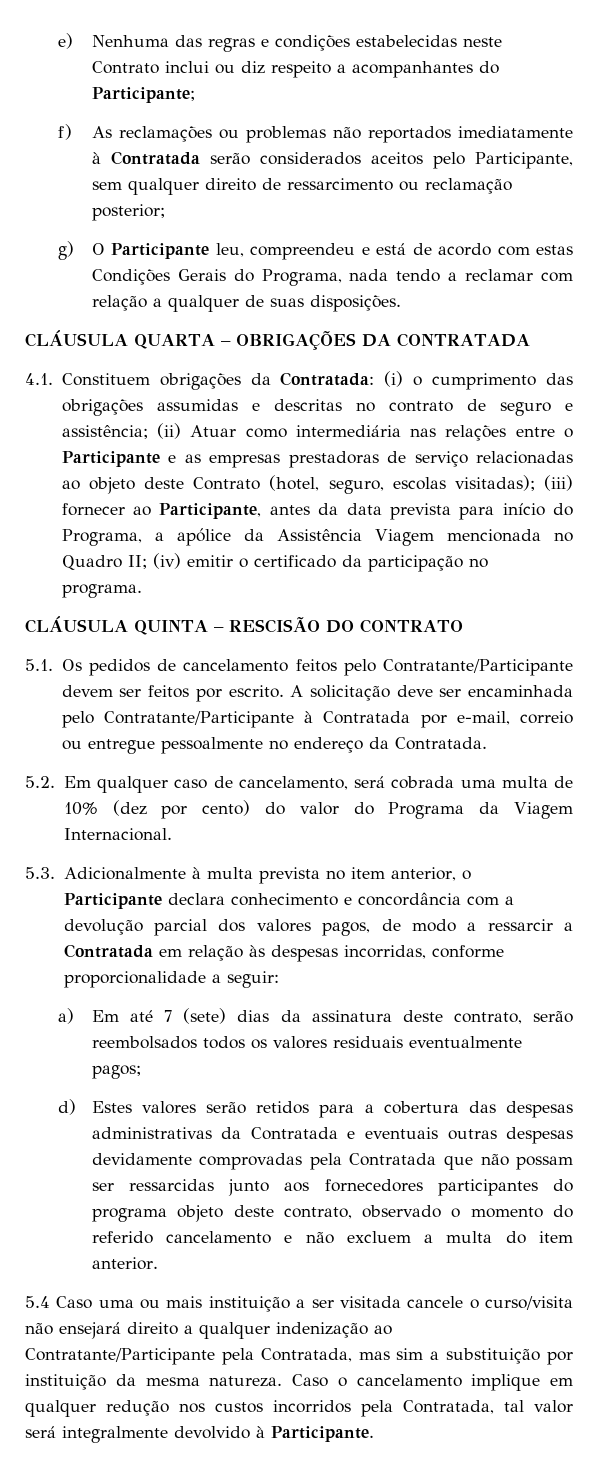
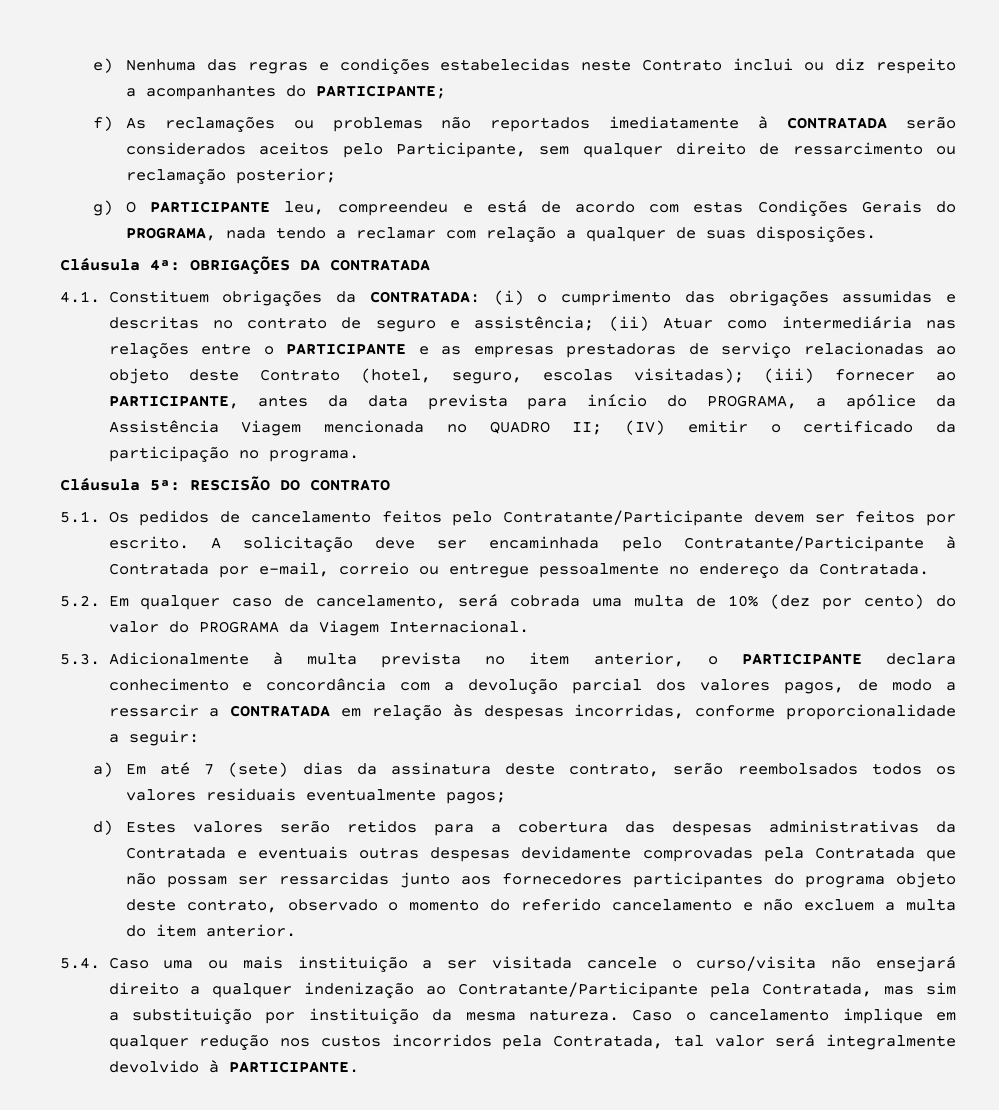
[91,87,195,103] Participante; -> [315,85,446,99] PARTICIPANTE;
[110,151,200,165] Contratada -> [787,117,888,129] CONTRATADA
[111,243,210,259] Participante -> [150,201,271,213] PARTICIPANTE
[261,269,342,286] Programa, -> [125,227,216,241] PROGRAMA,
[25,330,231,349] CLÁUSULA QUARTA – -> [60,257,180,271] Cláusula 4ª:
[280,372,375,386] Contratada: -> [369,291,480,303] CONTRATADA:
[61,451,160,467] Participante -> [286,343,406,355] PARTICIPANTE
[159,503,262,519] Participante, -> [108,395,239,409] PARTICIPANTE,
[61,529,142,546] Programa, -> [706,395,797,409] PROGRAMA,
[61,553,181,570] Quadro II; (iv) -> [489,420,665,435] QUADRO II; (IV)
[25,616,224,635] CLÁUSULA QUINTA – -> [60,477,180,491] Cláusula 5ª:
[388,802,465,819] Programa -> [198,621,279,633] PROGRAMA
[63,893,162,909] Participante -> [741,653,862,665] PARTICIPANTE
[63,944,153,958] Contratada -> [230,705,331,717] CONTRATADA
[25,1296,50,1308] 5.4 -> [60,957,100,969] 5.4.
[271,1426,374,1442] Participante. -> [228,1061,359,1073] PARTICIPANTE.

